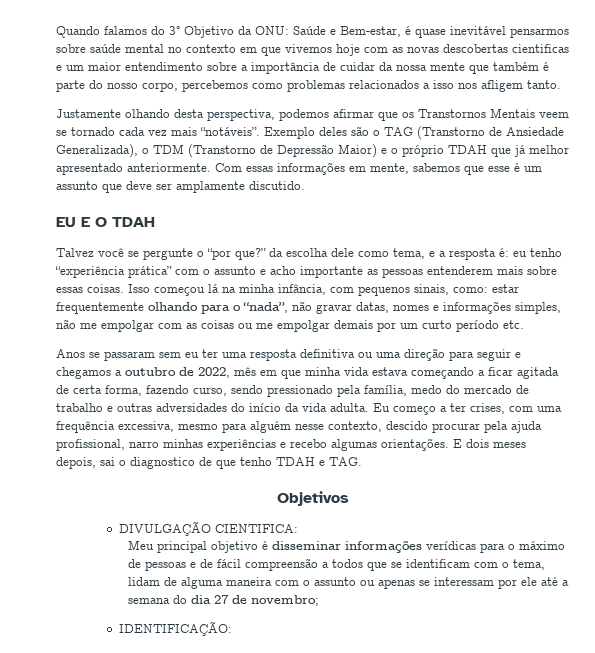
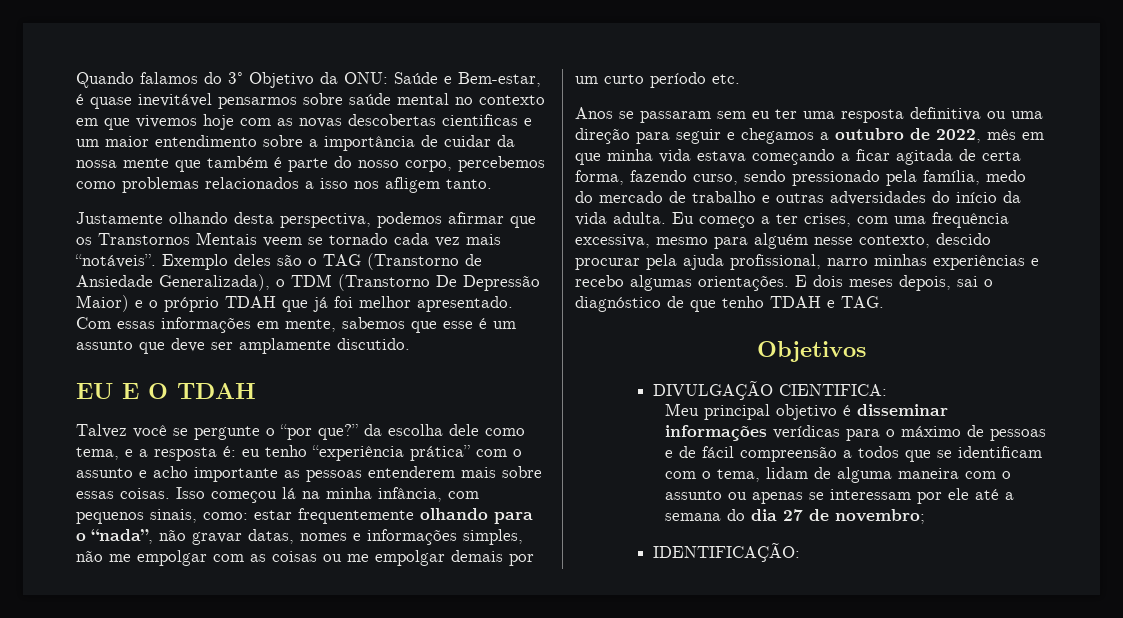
[260,145,273,154] de -> [436,275,457,287] De
[529,145,569,154] [56,163,211,175] melhor apresentado anteriormente. -> [334,296,513,312] foi melhor apresentado.
[130,457,195,469] diagnostico -> [575,296,661,312] diagnóstico

